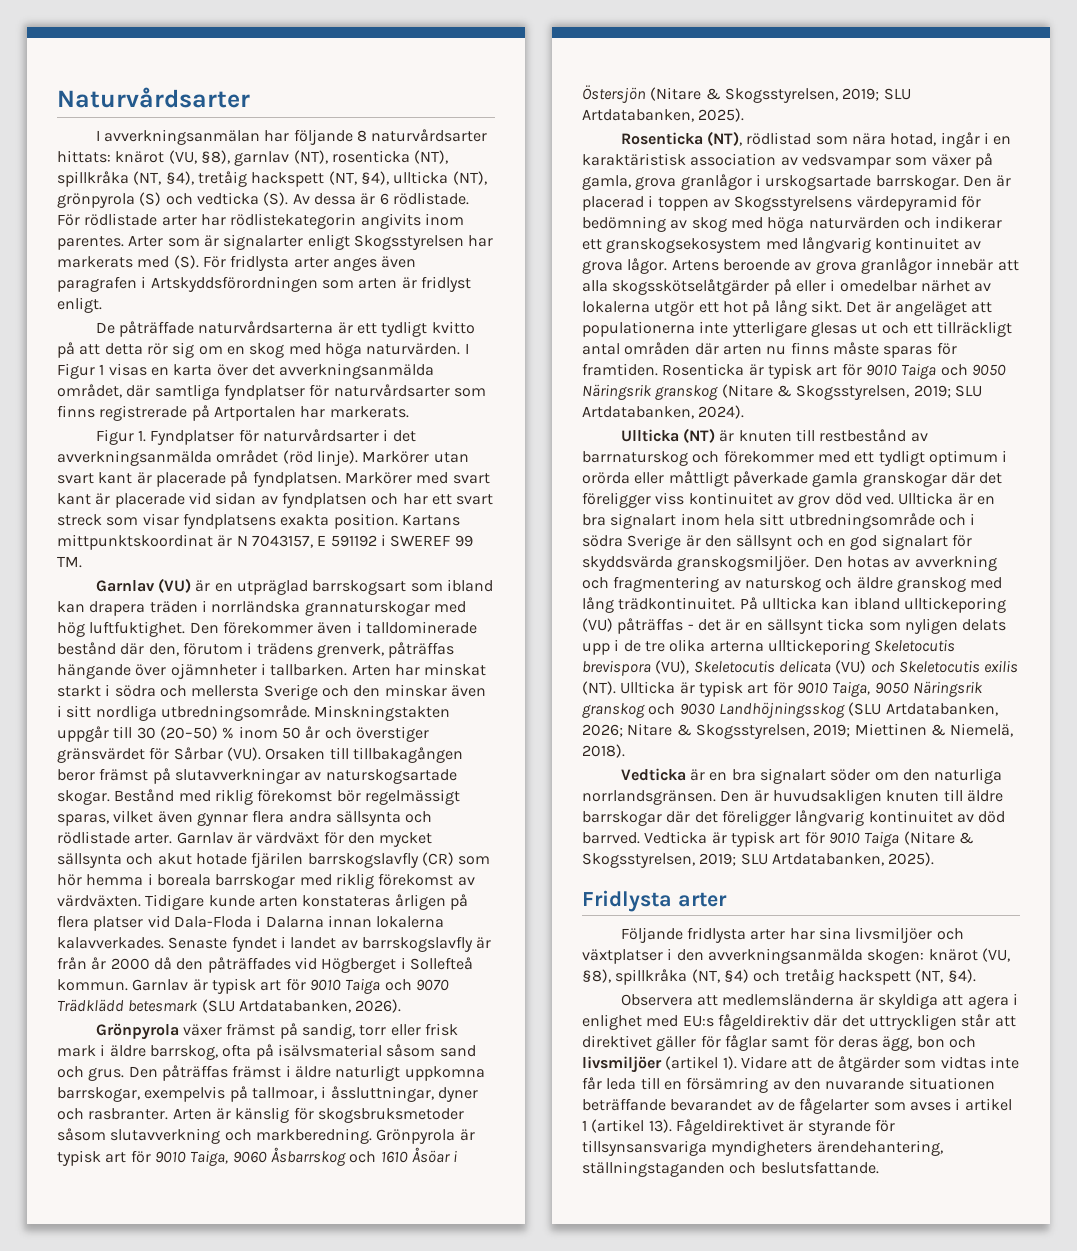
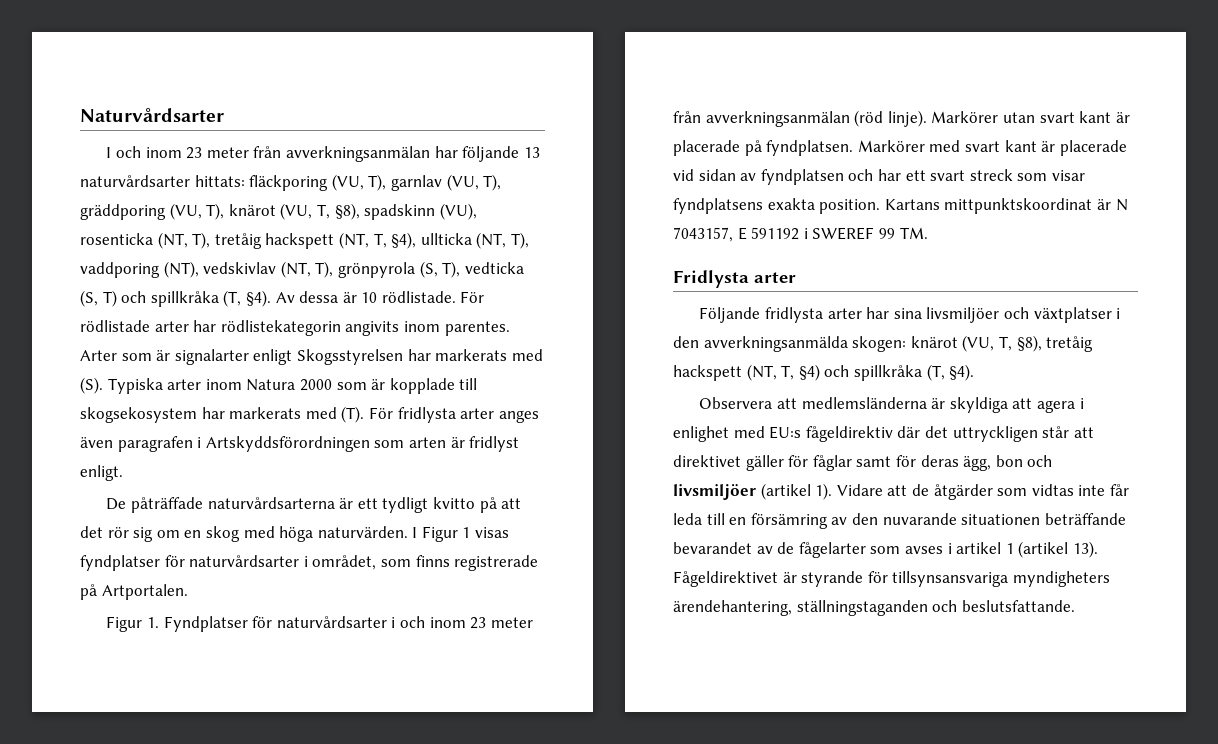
(100, 135) none -> [116,146,282,159] och inom 23 meter från
[356,130,367,142] 8 -> [523,147,540,158] 13
[115,150,449,166] [57,171,357,187] knärot (VU, §8), garnlav (NT), rosenticka (NT), spillkråka (NT, §4), tretåig hackspett (NT, -> [249,174,502,191] [80,203,477,220] [80,232,387,249] fläckporing (VU, T), garnlav (VU, T), gräddporing (VU, T), knärot (VU, T, §8), spadskinn (VU), rosenticka (NT, T), tretåig hackspett (NT, T,
[452,171,487,185] [57,192,289,208] (NT), grönpyrola (S) och vedticka (S). -> [476,232,529,249] [80,261,524,278] [80,290,271,307] (NT, T), vaddporing (NT), vedskivlav (NT, T), grönpyrola (S, T), vedticka (S, T) och spillkråka (T, §4).
[379,193,389,205] 6 -> [361,292,378,303] 10
(199, 262) none -> [107,378,478,394] [80,406,365,423] Typiska arter inom Natura 2000 som är kopplade till skogsekosystem har markerats med (T).
[104,343,143,355] detta -> [80,526,103,538] det
[150,363,435,379] [57,384,220,400] en karta över det avverkningsanmälda området, där samtliga -> (510, 532) none
(450, 390) none -> [303,555,377,570] i området,
[213,406,409,421] Artportalen har markerats. -> [101,584,188,600] Artportalen.
[392,430,416,442] [57,450,279,466] det avverkningsanmälda området -> [400,616,533,629] [673,111,850,127] och inom 23 meter från avverkningsanmälan
[95,578,493,595] [57,600,466,616] [57,621,477,637] [57,642,455,658] [57,663,487,679] [57,684,486,700] [57,705,451,721] [57,726,429,742] [57,747,463,763] [57,768,457,784] [57,789,460,805] [57,810,433,826] [57,831,433,847] [57,852,491,868] [57,873,475,889] [57,894,468,910] [57,915,445,931] [57,936,492,952] [57,957,473,973] [57,978,449,994] [57,999,402,1013] [95,1023,458,1040] [57,1044,476,1060] [57,1065,485,1081] [57,1086,478,1102] [57,1107,464,1123] [57,1128,475,1144] [57,1147,458,1166] [582,85,911,103] [582,108,745,122] [620,131,1012,148] [582,153,993,169] [582,174,1012,190] [582,195,981,211] [582,216,1003,232] [582,237,981,253] [582,258,1019,274] [582,279,992,295] [582,300,993,316] [582,321,1013,337] [582,342,957,358] [582,363,1006,379] [582,384,982,400] [582,405,745,419] [620,428,928,443] [582,450,1008,466] [582,471,1003,487] [582,492,995,508] [582,513,976,529] [582,534,972,550] [582,555,997,571] [582,576,1003,592] [582,597,1006,613] [582,618,1007,634] [582,639,956,655] [582,660,1019,676] [582,681,983,697] [582,702,998,718] [582,723,1014,739] [582,744,625,758] [620,768,1003,784] [582,789,1003,805] [582,810,1006,826] [582,831,974,847] [582,852,935,868] // Garnlav (VU) är en utpräglad barrskogsart som ibland kan drapera träden i norrländska grannaturskogar med hög luftfuktighet. Den förekommer även i talldominerade bestånd där den, förutom i trädens grenverk, påträffas hängande över ojämnheter i tallbarken. Arten har minskat starkt i södra och mellersta Sverige och den minskar även i sitt nordliga utbredningsområde. Minskningstakten uppgår till 30 (20–50) % inom 50 år och överstiger gränsvärdet för Sårbar (VU). Orsaken till tillbakagången beror främst på slutavverkningar av naturskogsartade skogar. Bestånd med riklig förekomst bör regelmässigt sparas, vilket även gynnar flera andra sällsynta och rödlistade arter. Garnlav är värdväxt för den mycket sällsynta och akut hotade fjärilen barrskogslavfly (CR) som hör hemma i boreala barrskogar med riklig förekomst av värdväxten. Tidigare kunde arten konstateras årligen på flera platser vid Dala-Floda i Dalarna innan lokalerna kalavverkades. Senaste fyndet i landet av barrskogslavfly är från år 2000 då den påträffades vid Högberget i Sollefteå kommun. Garnlav är typisk art för 9010 Taiga och 9070 Trädklädd betesmark (SLU Artdatabanken, 2026). // Grönpyrola växer främst på sandig, torr eller frisk mark i äldre barrskog, ofta på isälvsmaterial såsom sand och grus. Den påträffas främst i äldre naturligt uppkomna barrskogar, exempelvis på tallmoar, i åssluttningar, dyner och rasbranter. Arten är känslig för skogsbruksmetoder såsom slutavverkning och markberedning. Grönpyrola är typisk art för 9010 Taiga, 9060 Åsbarrskog och 1610 Åsöar i Östersjön (Nitare & Skogsstyrelsen, 2019; SLU Artdatabanken, 2025). // Rosenticka (NT), rödlistad som nära hotad, ingår i en karaktäristisk association av vedsvampar som växer på gamla, grova granlågor i urskogsartade barrskogar. Den är placerad i toppen av Skogsstyrelsens värdepyramid för bedömning av skog med höga naturvärden och indikerar ett granskogsekosystem med långvarig kontinuitet av grova lågor. Artens beroende av grova granlågor innebär att alla skogsskötselåtgärder på eller i omedelbar närhet av lokalerna utgör ett hot på lång sikt. Det är angeläget att populationerna inte ytterligare glesas ut och ett tillräckligt antal områden där arten nu finns måste sparas för framtiden. Rosenticka är typisk art för 9010 Taiga och 9050 Näringsrik granskog (Nitare & Skogsstyrelsen, 2019; SLU Artdatabanken, 2024). // Ullticka (NT) är knuten till restbestånd av barrnaturskog och förekommer med ett tydligt optimum i orörda eller måttligt påverkade gamla granskogar där det föreligger viss kontinuitet av grov död ved. Ullticka är en bra signalart inom hela sitt utbredningsområde och i södra Sverige är den sällsynt och en god signalart för skyddsvärda granskogsmiljöer. Den hotas av avverkning och fragmentering av naturskog och äldre granskog med lång trädkontinuitet. På ullticka kan ibland ulltickeporing (VU) påträffas - det är en sällsynt ticka som nyligen delats upp i de tre olika arterna ulltickeporing Skeletocutis brevispora (VU), Skeletocutis delicata (VU) och Skeletocutis exilis (NT). Ullticka är typisk art för 9010 Taiga, 9050 Näringsrik granskog och 9030 Landhöjningsskog (SLU Artdatabanken, 2026; Nitare & Skogsstyrelsen, 2019; Miettinen & Niemelä, 2018). // Vedticka är en bra signalart söder om den naturliga norrlandsgränsen. Den är huvudsakligen knuten till äldre barrskogar där det föreligger långvarig kontinuitet av död barrved. Vedticka är typisk art för 9010 Taiga (Nitare & Skogsstyrelsen, 2019; SLU Artdatabanken, 2025). -> (928, 233) none
[582,969,944,985] §8), spillkråka (NT, §4) och tretåig hackspett (NT, -> [998,335,1094,352] [673,364,945,381] T, §8), tretåig hackspett (NT, T, §4) och spillkråka (T,

